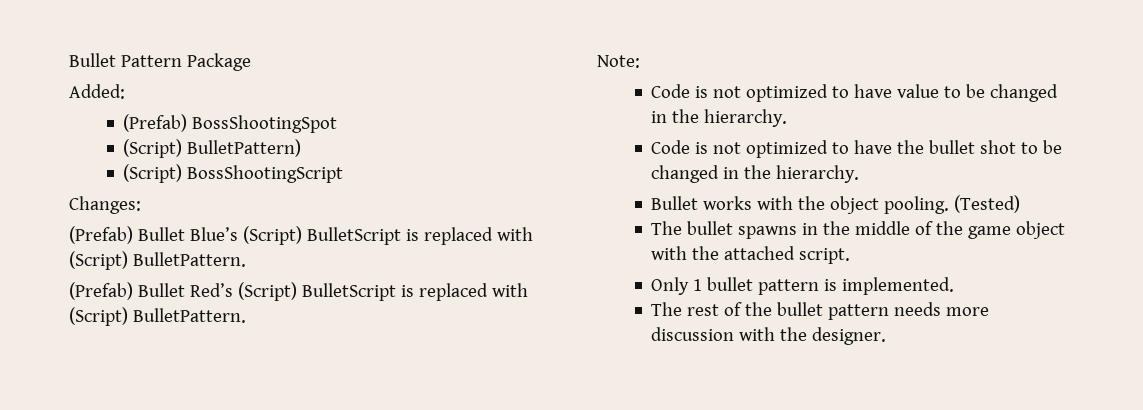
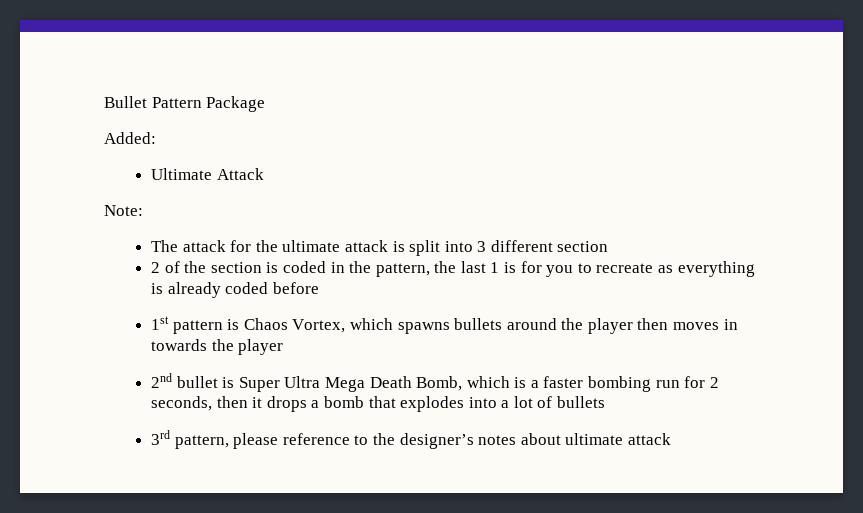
[123,114,338,133] [123,139,302,158] [123,164,344,183] [69,196,141,214] [69,226,533,245] [69,251,246,270] [69,282,528,301] [69,307,246,326] [597,55,640,68] [651,84,1059,102] [651,109,788,127] [651,140,1063,158] [651,165,860,183] [651,195,1021,214] [651,221,1066,239] [651,246,851,264] [651,277,955,295] [651,302,990,320] [651,327,887,345] (Prefab) BossShootingSpot // (Script) BulletPattern) // (Script) BossShootingScript // Changes: // (Prefab) Bullet Blue’s (Script) BulletScript is replaced with (Script) BulletPattern. // (Prefab) Bullet Red’s (Script) BulletScript is replaced with (Script) BulletPattern. // Note: // Code is not optimized to have value to be changed in the hierarchy. // Code is not optimized to have the bullet shot to be changed in the hierarchy. // Bullet works with the object pooling. (Tested) // The bullet spawns in the middle of the game object with the attached script. // Only 1 bullet pattern is implemented. // The rest of the bullet pattern needs more discussion with the designer. -> [150,168,264,180] [104,205,143,216] [150,240,609,256] [150,261,755,277] [150,282,319,298] [150,316,738,334] [150,339,284,355] [150,373,719,392] [150,396,606,412] [150,430,671,449] Ultimate Attack // Note: // The attack for the ultimate attack is split into 3 different section // 2 of the section is coded in the pattern, the last 1 is for you to recreate as everything is already coded before // 1st pattern is Chaos Vortex, which spawns bullets around the player then moves in towards the player // 2nd bullet is Super Ultra Mega Death Bomb, which is a faster bombing run for 2 seconds, then it drops a bomb that explodes into a lot of bullets // 3rd pattern, please reference to the designer’s notes about ultimate attack

